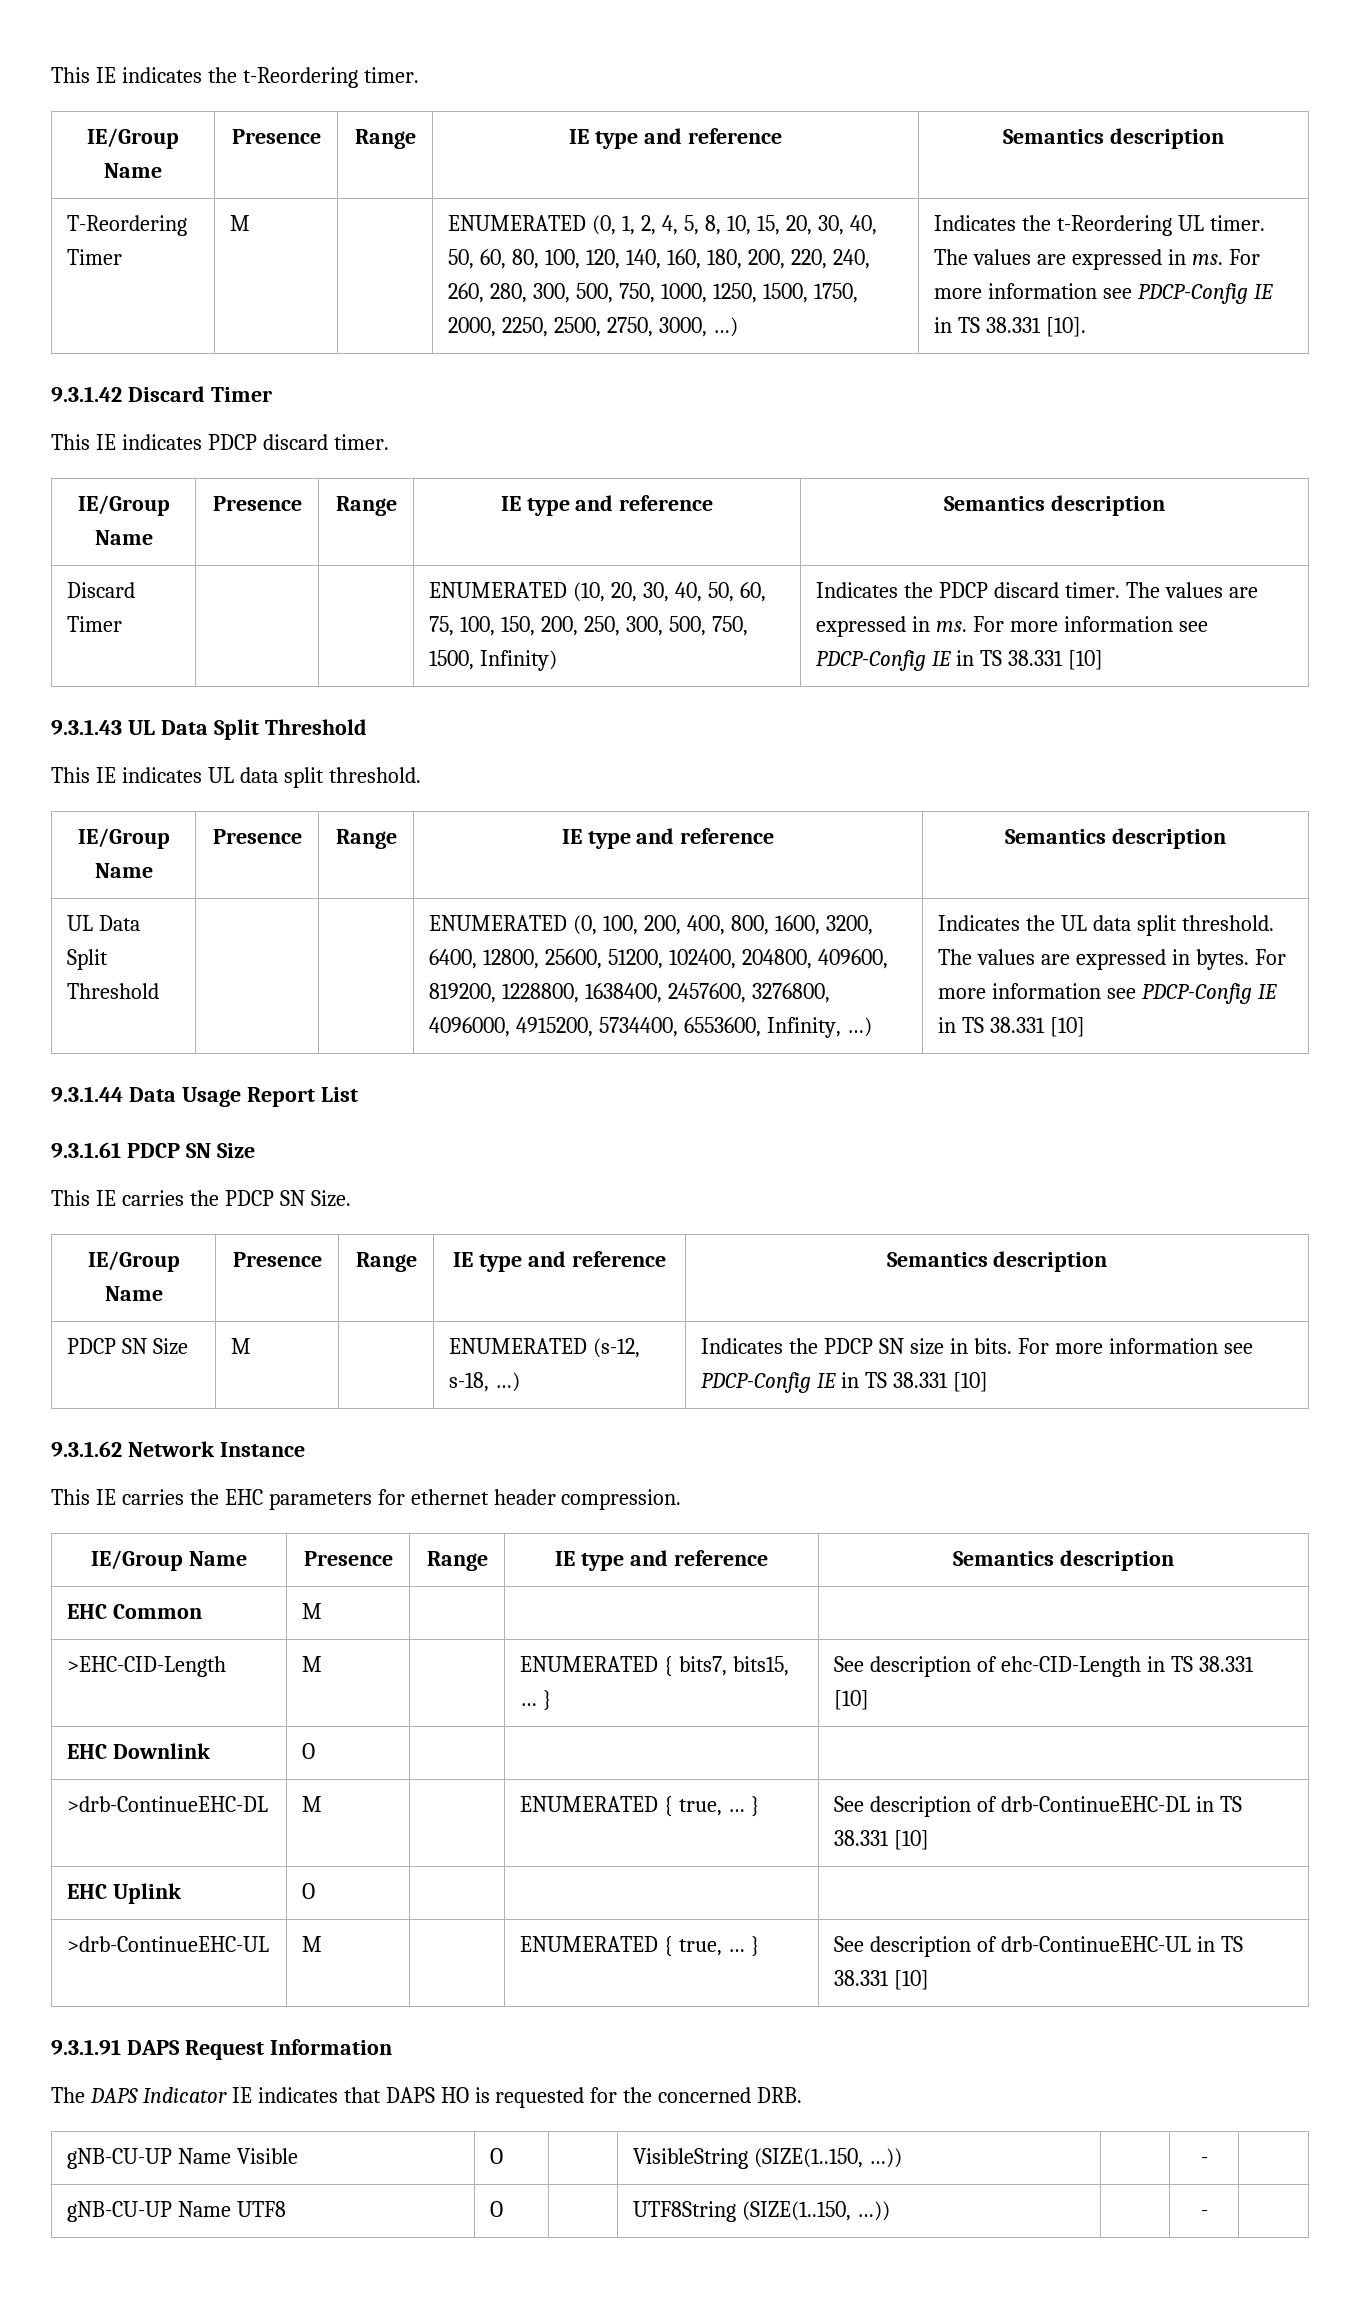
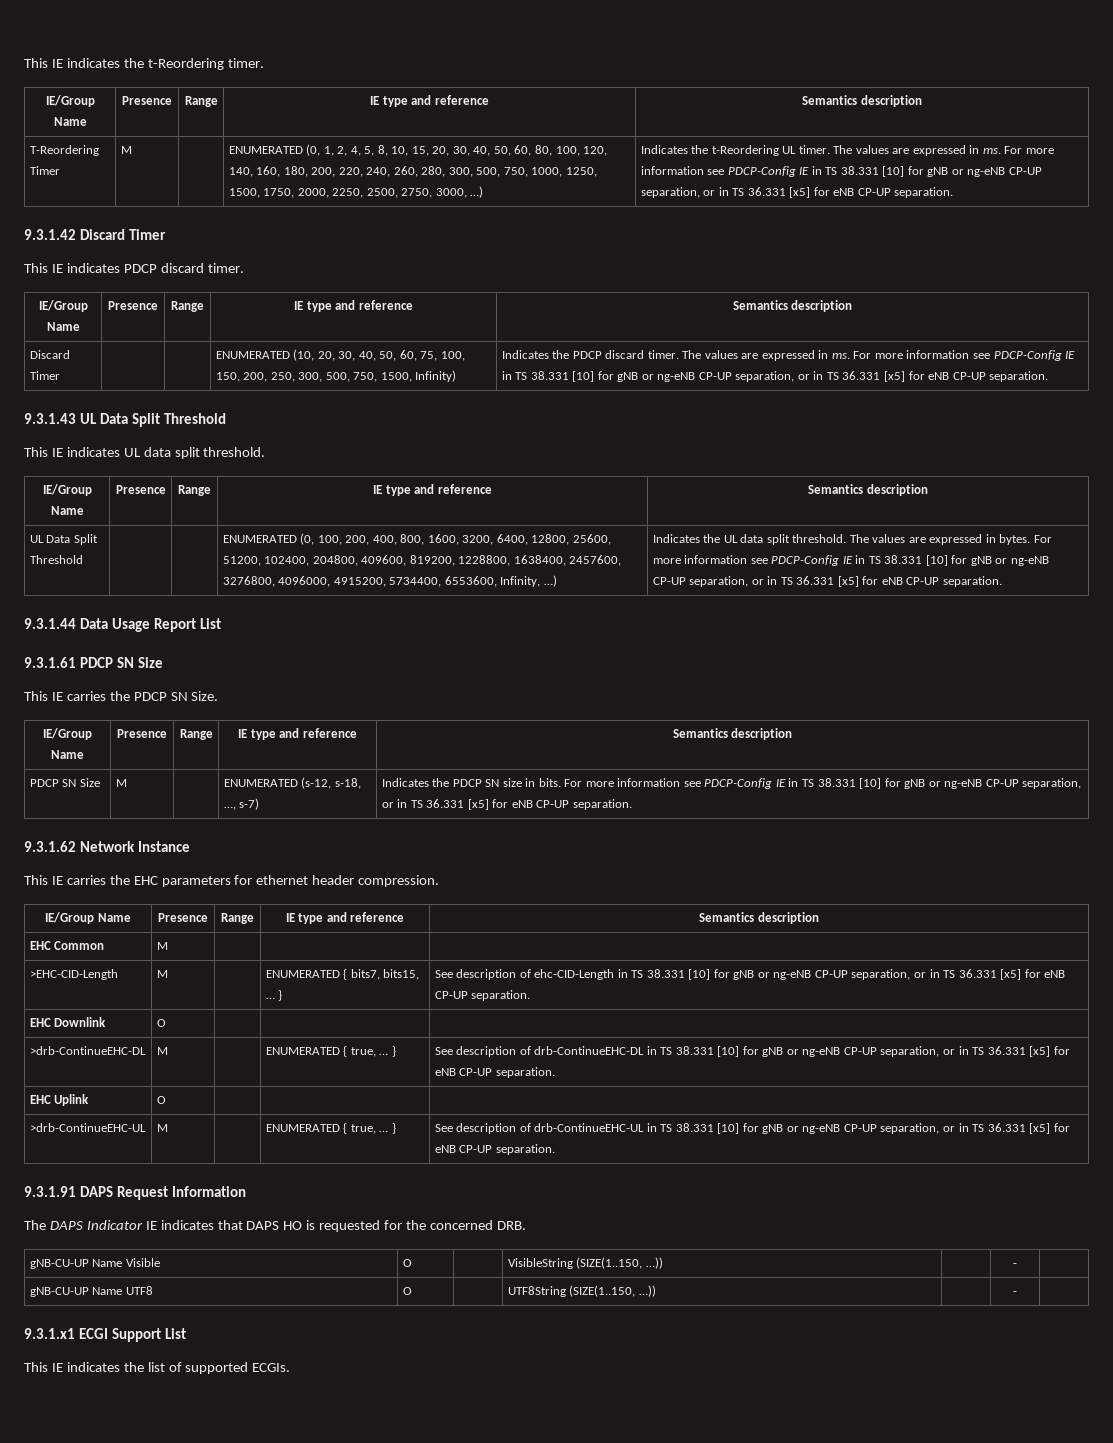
[1046,317,1087,337] [10]. -> [882,166,1042,177] [640,187,954,198] [10] for gNB or ng-eNB CP-UP separation, or in TS 36.331 [x5] for eNB CP-UP separation.
(1104, 660) none -> [597,371,1049,382] for gNB or ng-eNB CP-UP separation, or in TS 36.331 [x5] for eNB CP-UP separation.
(1086, 1027) none -> [951,555,1049,566] [652,576,1002,587] for gNB or ng-eNB CP-UP separation, or in TS 36.331 [x5] for eNB CP-UP separation.
[495,1372,521,1392] …) -> [223,798,260,810] …, s-7)
(989, 1382) none -> [884,778,1082,789] [381,799,632,810] for gNB or ng-eNB CP-UP separation, or in TS 36.331 [x5] for eNB CP-UP separation.
(870, 1700) none -> [713,969,1066,980] [434,990,531,1001] for gNB or ng-eNB CP-UP separation, or in TS 36.331 [x5] for eNB CP-UP separation.
(930, 1840) none -> [742,1046,1070,1057] [434,1067,555,1078] for gNB or ng-eNB CP-UP separation, or in TS 36.331 [x5] for eNB CP-UP separation.
(930, 1980) none -> [742,1123,1070,1134] [434,1144,555,1155] for gNB or ng-eNB CP-UP separation, or in TS 36.331 [x5] for eNB CP-UP separation.
(1208, 2213) none -> [24,1328,186,1342] [24,1362,291,1374] // 9.3.1.x1 ECGI Support List // This IE indicates the list of supported ECGIs.

